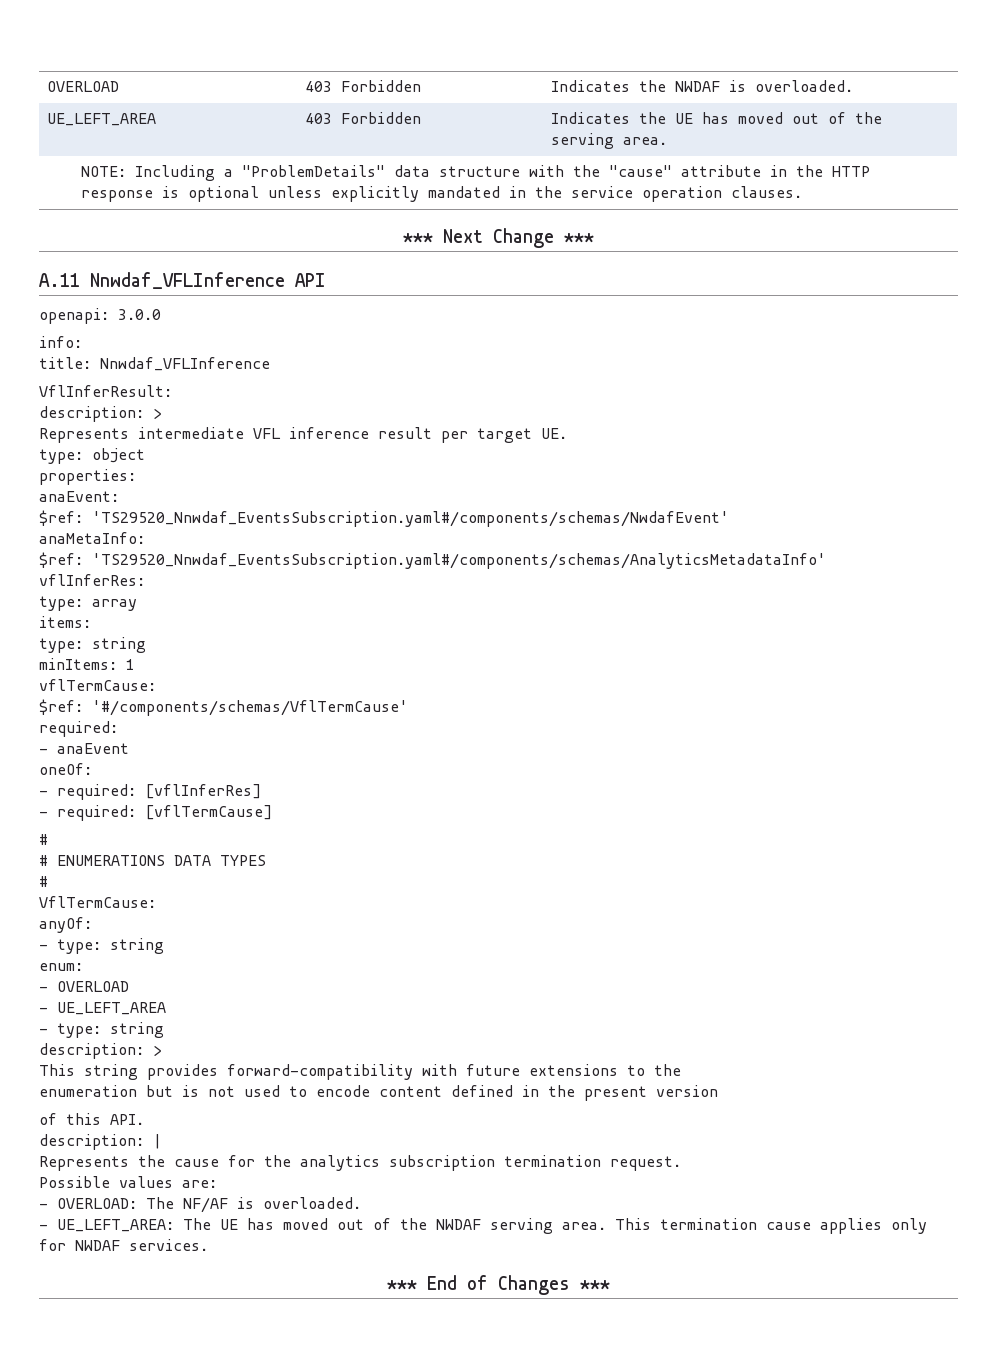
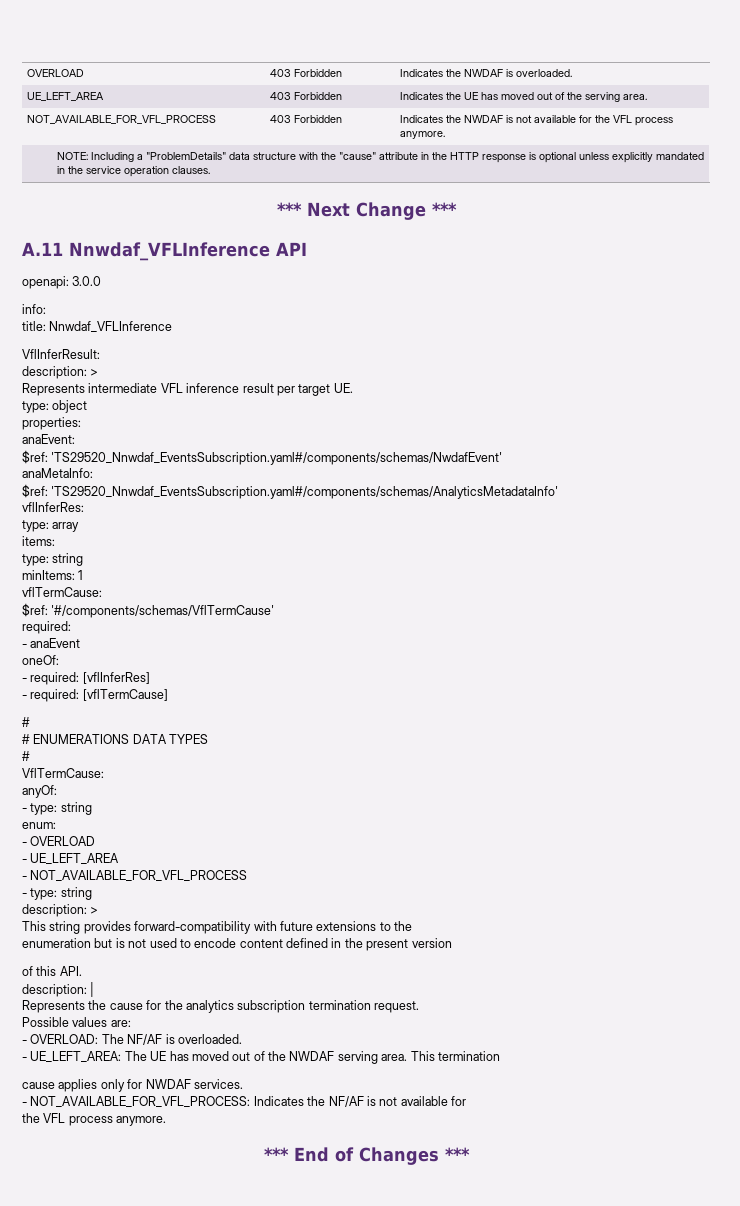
(667, 141) none -> [27,115,217,124] [270,115,343,123] [400,115,674,126] [400,131,446,139] // NOT_AVAILABLE_FOR_VFL_PROCESS | 403 Forbidden | Indicates the NWDAF is not available for the VFL process anymore.
(166, 1008) none -> [22,870,248,881] // - NOT_AVAILABLE_FOR_VFL_PROCESS
(757, 1224) none -> (500, 1056) //
(208, 1245) none -> [22,1096,466,1107] [22,1113,167,1126] // - NOT_AVAILABLE_FOR_VFL_PROCESS: Indicates the NF/AF is not available for // the VFL process anymore.

